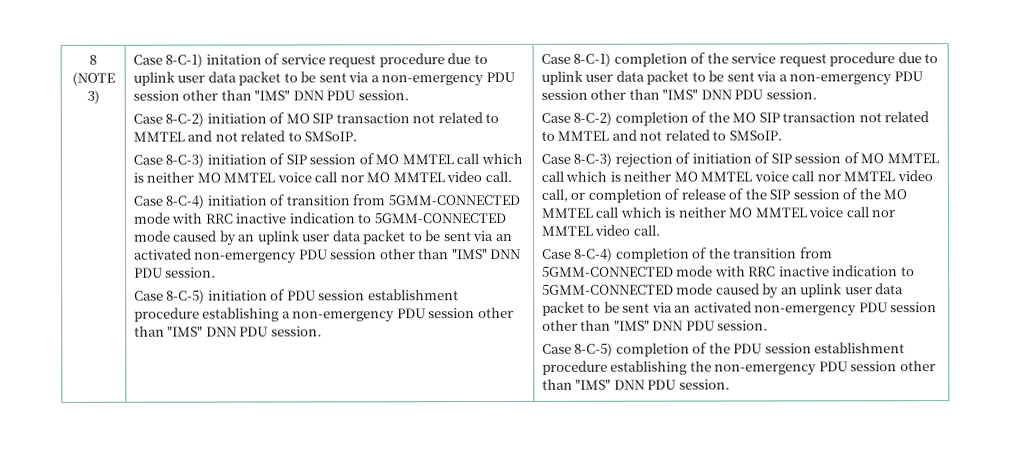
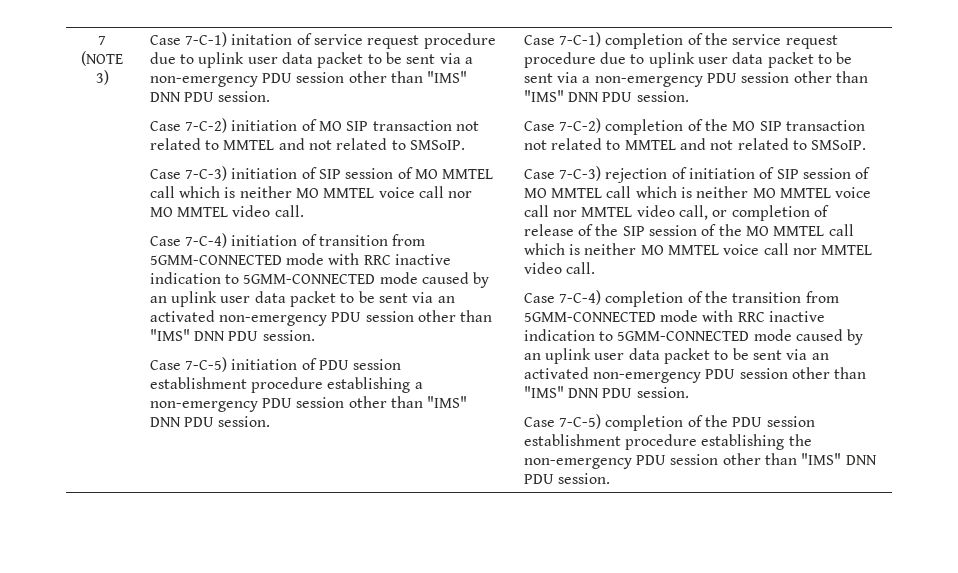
[89,54,97,65] 8 -> [98,36,106,45] 7
[165,53,204,68] 8-C-1) -> [184,32,227,47] 7-C-1)
[165,112,205,127] 8-C-2) -> [184,118,227,133] 7-C-2)
[165,153,205,168] 8-C-3) -> [184,166,227,181] 7-C-3)
[165,194,205,209] 8-C-4) -> [184,233,227,248] 7-C-4)
[166,289,206,304] 8-C-5) -> [184,357,227,372] 7-C-5)
[573,52,612,67] 8-C-1) -> [558,32,601,47] 7-C-1)
[573,111,613,126] 8-C-2) -> [558,118,601,133] 7-C-2)
[573,152,613,167] 8-C-3) -> [558,166,601,181] 7-C-3)
[574,247,614,262] 8-C-4) -> [558,290,601,305] 7-C-4)
[574,342,614,357] 8-C-5) -> [558,414,601,429] 7-C-5)

